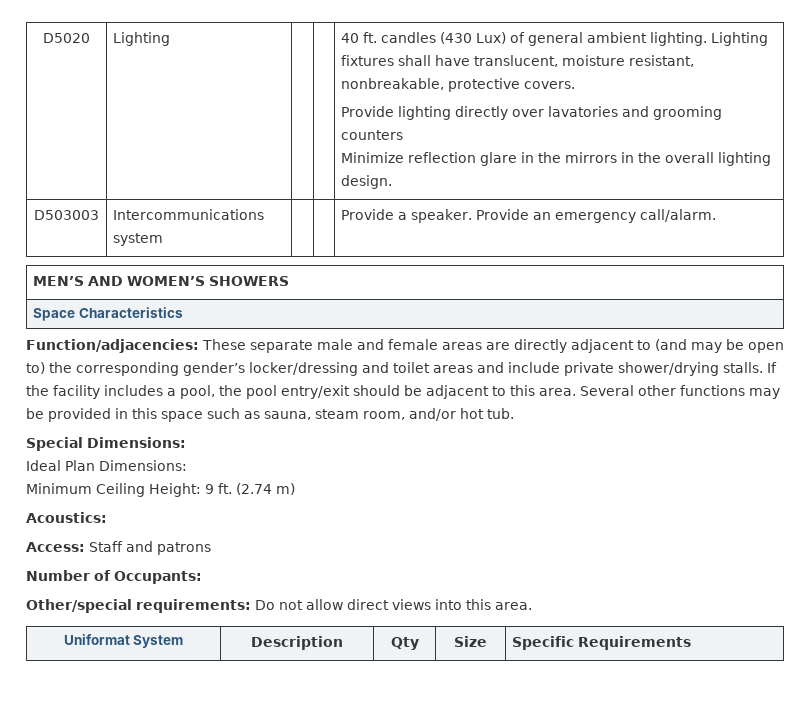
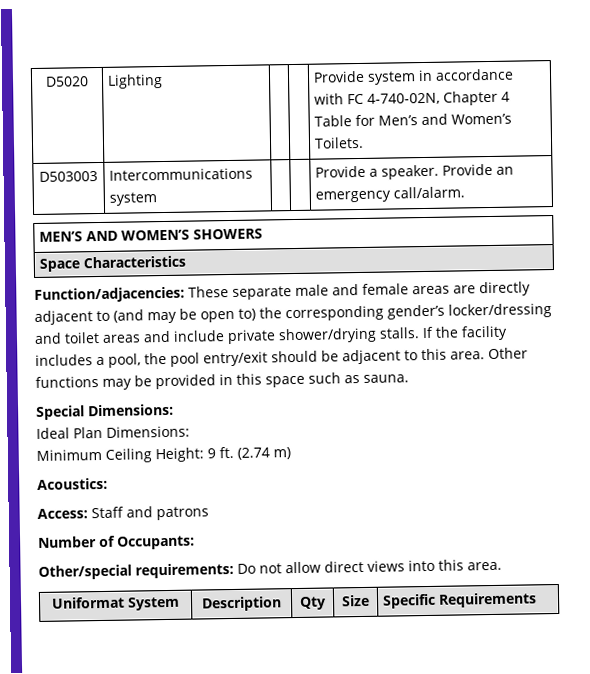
[341,32,769,46] [341,55,695,67] [341,78,576,92] [341,106,723,120] [341,130,404,140] [341,152,772,166] [341,175,393,189] 40 ft. candles (430 Lux) of general ambient lighting. Lighting fixtures shall have translucent, moisture resistant, nonbreakable, protective covers. // Provide lighting directly over lavatories and grooming counters // Minimize reflection glare in the mirrors in the overall lighting design. -> [313,68,515,85] [314,90,511,106] [314,113,513,127] [314,136,365,149] Provide system in accordance with FC 4-740-02N, Chapter 4 Table for Men’s and Women’s Toilets.
[580,385,676,396] Several other -> [488,347,528,360] Other
[264,408,514,421] sauna, steam room, and/or hot tub. -> [363,374,409,383] sauna.

